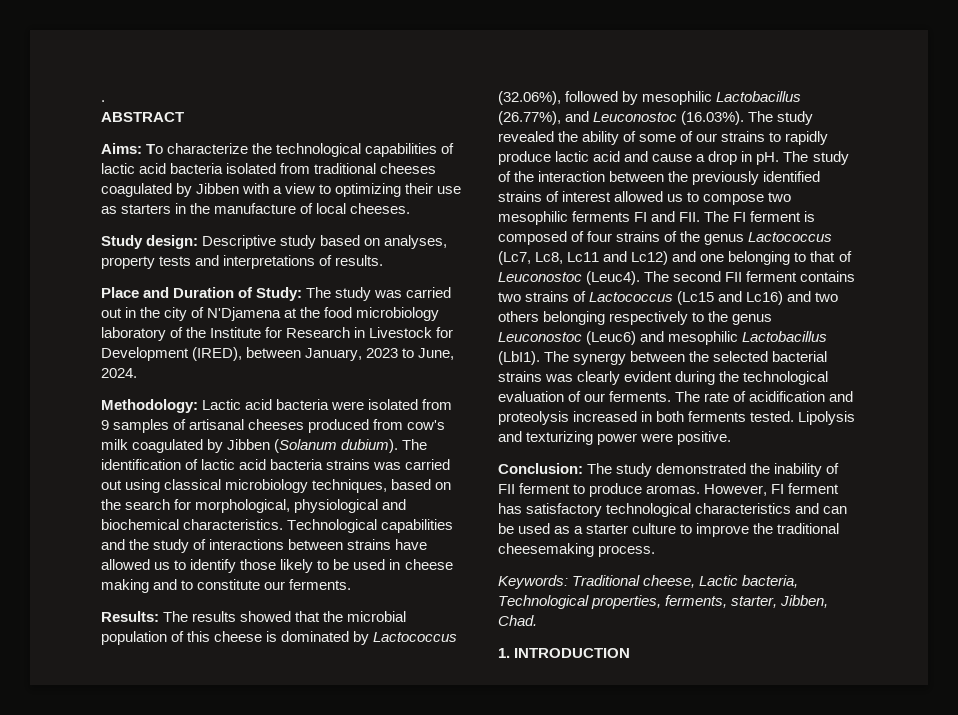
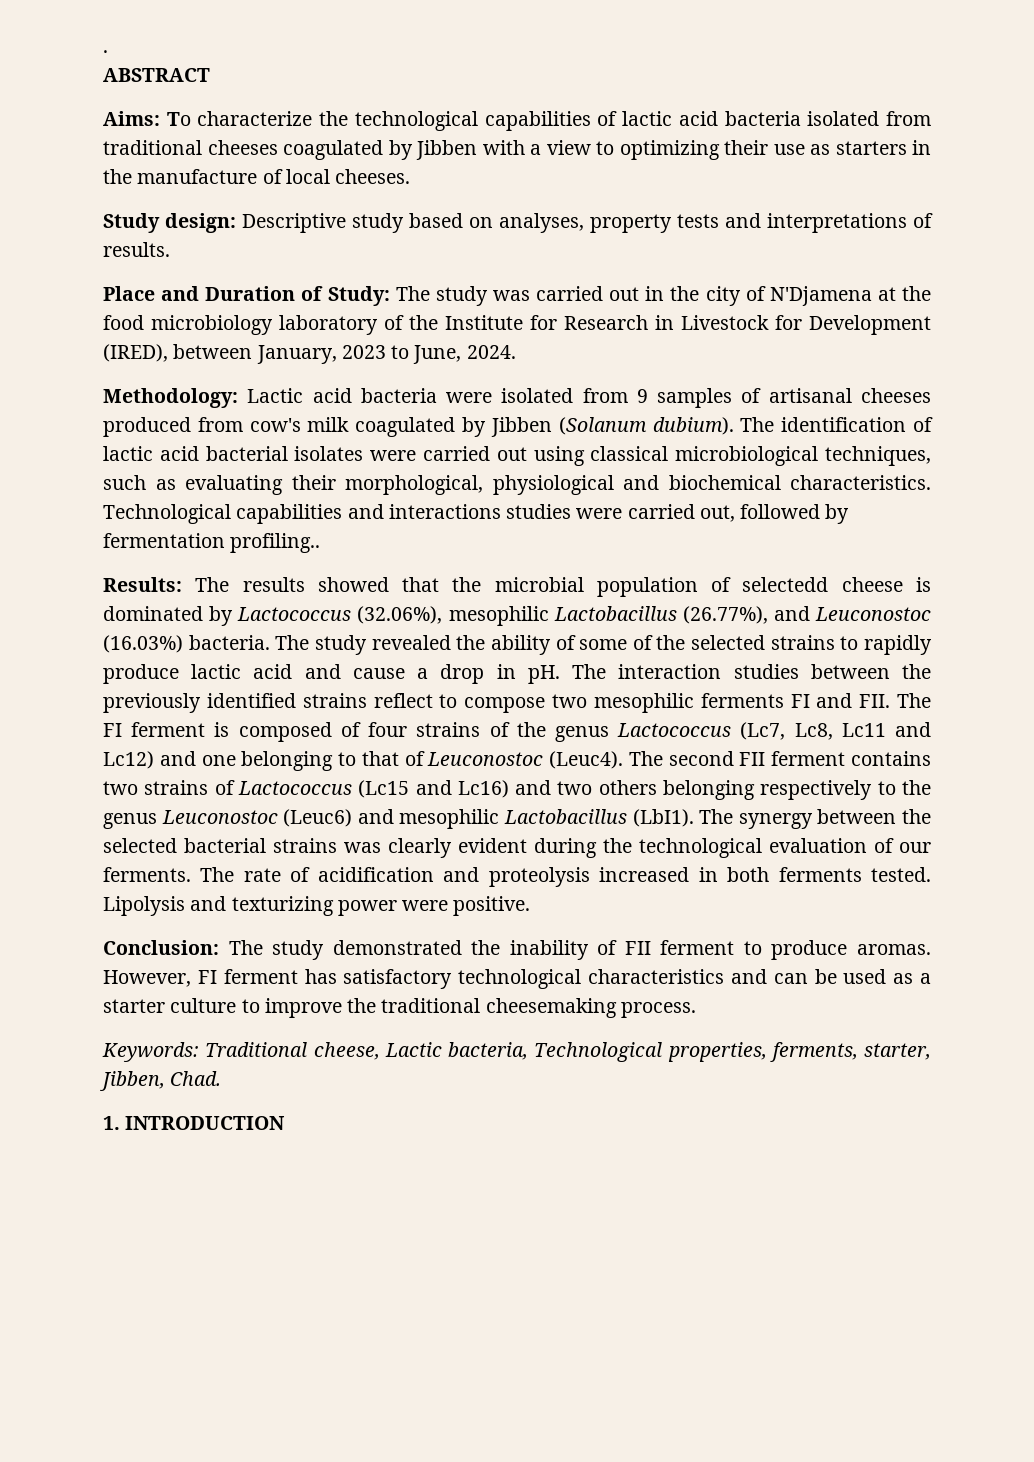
[270,459,402,470] bacteria strains was -> [205,446,417,461] bacterial isolates were
[225,479,452,493] [101,499,192,510] microbiology techniques, based on the search for -> [675,446,931,466] [103,475,336,495] microbiological techniques, such as evaluating their
[129,539,428,553] [101,559,453,573] [101,579,352,593] the study of interactions between strains have allowed us to identify those likely to be used in cheese making and to constitute our ferments. -> [388,504,850,524] [103,533,321,553] interactions studies were carried out, followed by fermentation profiling..
[187,631,211,642] this -> [742,577,829,592] selectedd
[565,91,639,105] followed by -> (443, 615) none
[681,111,745,125] (16.03%). -> [103,635,270,653] (16.03%) bacteria.
[696,133,718,142] our -> [656,635,766,650] the selected
[812,151,849,165] [498,171,606,182] study of the interaction -> [618,664,799,679] interaction studies
[546,191,684,202] of interest allowed us -> [373,693,433,708] reflect

